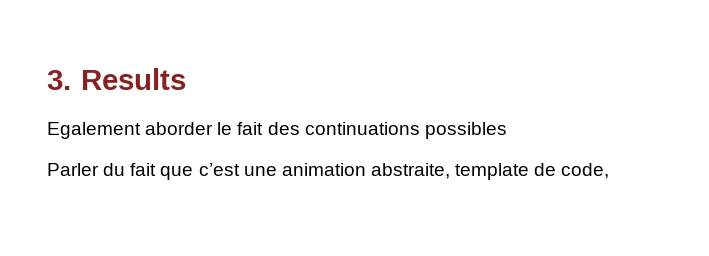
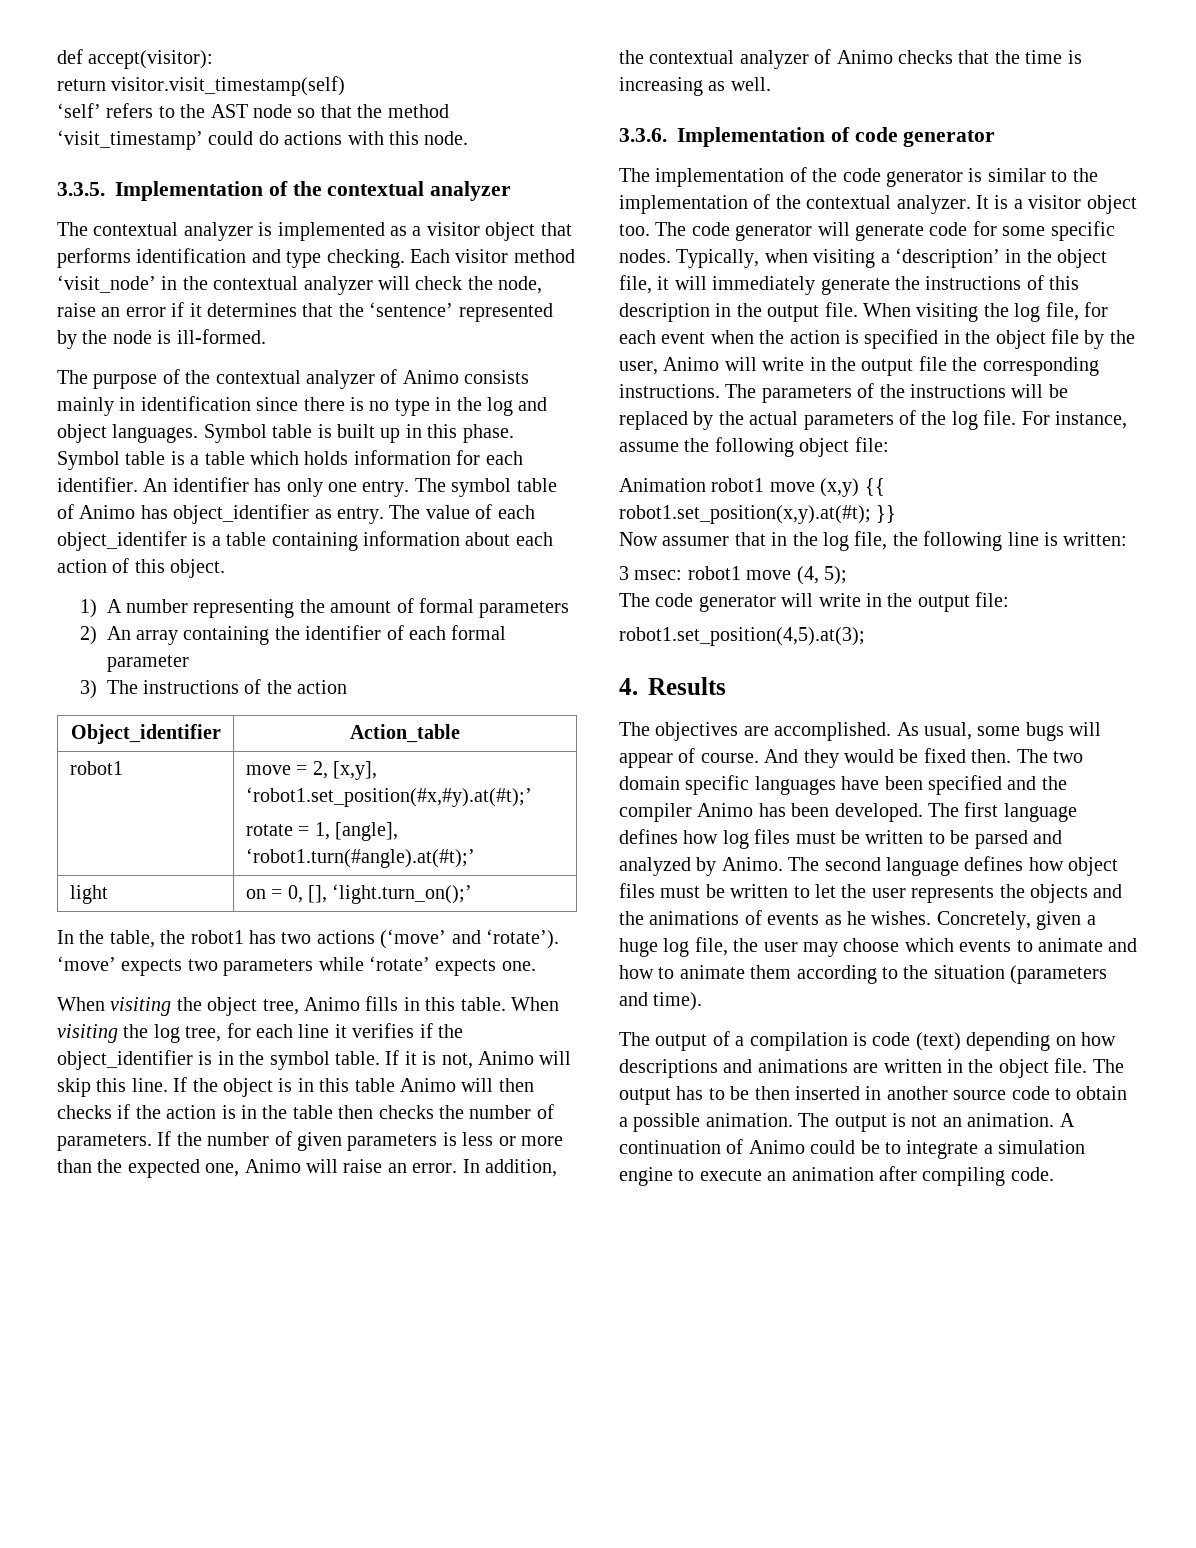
[47,68,186,90] [47,122,507,139] [47,163,610,180] 3. Results // Egalement aborder le fait des continuations possibles // Parler du fait que c’est une animation abstraite, template de code, -> [57,49,214,69] [57,76,346,96] [57,103,449,118] [57,130,469,150] [57,181,512,201] [57,222,572,241] [57,248,575,268] [57,275,543,295] [57,302,553,322] [57,329,266,349] [57,369,530,389] [57,396,548,416] [57,424,514,443] [57,450,523,470] [57,477,557,497] [57,504,535,524] [57,531,553,551] [57,558,226,578] [79,598,570,618] [79,625,507,645] [106,655,189,672] [79,679,348,699] [70,724,221,744] [350,724,460,743] [69,761,123,775] [245,761,377,780] [245,787,532,807] [245,822,398,841] [245,848,475,868] [69,885,108,904] [245,884,473,904] [57,929,559,949] [57,956,536,976] [57,996,559,1016] [57,1023,463,1043] [57,1050,572,1070] [57,1077,534,1097] [57,1104,554,1119] [57,1131,563,1151] [57,1159,557,1178] [619,49,1082,69] [619,77,771,96] [619,127,996,147] [619,167,1098,187] [619,194,1137,214] [619,221,1115,241] [619,248,1108,268] [619,275,1080,295] [619,302,1108,322] [619,329,1135,349] [619,356,1099,376] [619,383,1068,403] [619,410,1127,430] [619,437,889,457] [619,478,885,497] [619,505,897,524] [619,531,1128,551] [619,566,847,585] [619,592,1010,612] [619,627,865,646] [619,677,726,695] [619,722,1102,741] [619,748,1083,768] [619,775,1067,795] [619,802,1077,822] [619,829,1062,849] [619,856,1119,876] [619,883,1123,903] [619,910,1096,930] [619,937,1138,957] [619,965,1108,984] [619,992,703,1011] [619,1031,1116,1051] [619,1058,1124,1078] [619,1086,1128,1105] [619,1113,1075,1132] [619,1139,1086,1159] [619,1166,1054,1186] def accept(visitor): // return visitor.visit_timestamp(self) // ‘self’ refers to the AST node so that the method ‘visit_timestamp’ could do actions with this node. // 3.3.5. Implementation of the contextual analyzer // The contextual analyzer is implemented as a visitor object that performs identification and type checking. Each visitor method ‘visit_node’ in the contextual analyzer will check the node, raise an error if it determines that the ‘sentence’ represented by the node is ill-formed. // The purpose of the contextual analyzer of Animo consists mainly in identification since there is no type in the log and object languages. Symbol table is built up in this phase. Symbol table is a table which holds information for each identifier. An identifier has only one entry. The symbol table of Animo has object_identifier as entry. The value of each object_identifer is a table containing information about each action of this object. // 1) A number representing the amount of formal parameters // 2) An array containing the identifier of each formal parameter // 3) The instructions of the action // Object_identifier | Action_table // robot1 | move = 2, [x,y], ‘robot1.set_position(#x,#y).at(#t);’ // rotate = 1, [angle], ‘robot1.turn(#angle).at(#t);’ // light | on = 0, [], ‘light.turn_on();’ // In the table, the robot1 has two actions (‘move’ and ‘rotate’). ‘move’ expects two parameters while ‘rotate’ expects one. // When visiting the object tree, Animo fills in this table. When visiting the log tree, for each line it verifies if the object_identifier is in the symbol table. If it is not, Animo will skip this line. If the object is in this table Animo will then checks if the action is in the table then checks the number of parameters. If the number of given parameters is less or more than the expected one, Animo will raise an error. In addition, the contextual analyzer of Animo checks that the time is increasing as well. // 3.3.6. Implementation of code generator // The implementation of the code generator is similar to the implementation of the contextual analyzer. It is a visitor object too. The code generator will generate code for some specific nodes. Typically, when visiting a ‘description’ in the object file, it will immediately generate the instructions of this description in the output file. When visiting the log file, for each event when the action is specified in the object file by the user, Animo will write in the output file the corresponding instructions. The parameters of the instructions will be replaced by the actual parameters of the log file. For instance, assume the following object file: // Animation robot1 move (x,y) {{ robot1.set_position(x,y).at(#t); }} // Now assumer that in the log file, the following line is written: // 3 msec: robot1 move (4, 5); // The code generator will write in the output file: // robot1.set_position(4,5).at(3); // 4. Results // The objectives are accomplished. As usual, some bugs will appear of course. And they would be fixed then. The two domain specific languages have been specified and the compiler Animo has been developed. The first language defines how log files must be written to be parsed and analyzed by Animo. The second language defines how object files must be written to let the user represents the objects and the animations of events as he wishes. Concretely, given a huge log file, the user may choose which events to animate and how to animate them according to the situation (parameters and time). // The output of a compilation is code (text) depending on how descriptions and animations are written in the object file. The output has to be then inserted in another source code to obtain a possible animation. The output is not an animation. A continuation of Animo could be to integrate a simulation engine to execute an animation after compiling code.

